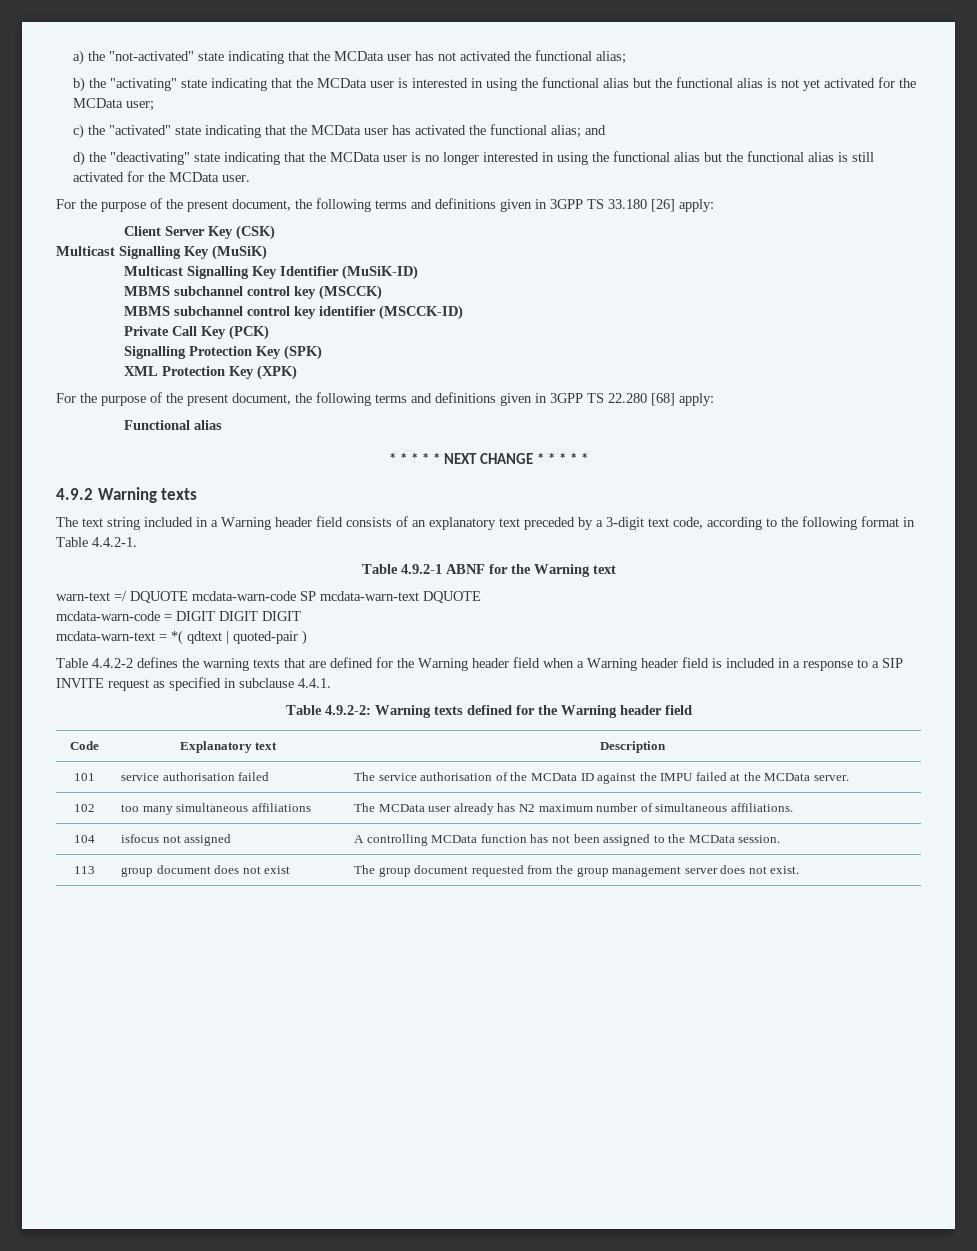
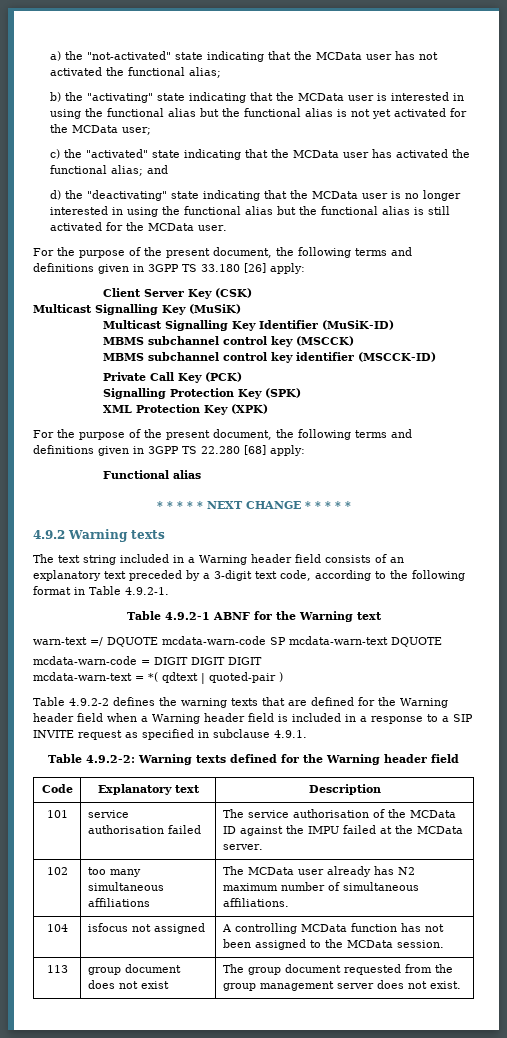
[92,537,137,547] 4.4.2-1. -> [125,587,169,595] 4.9.2-1.
[92,658,133,668] 4.4.2-2 -> [69,698,109,706] 4.9.2-2
[298,678,331,688] 4.4.1. -> [274,730,307,738] 4.9.1.

